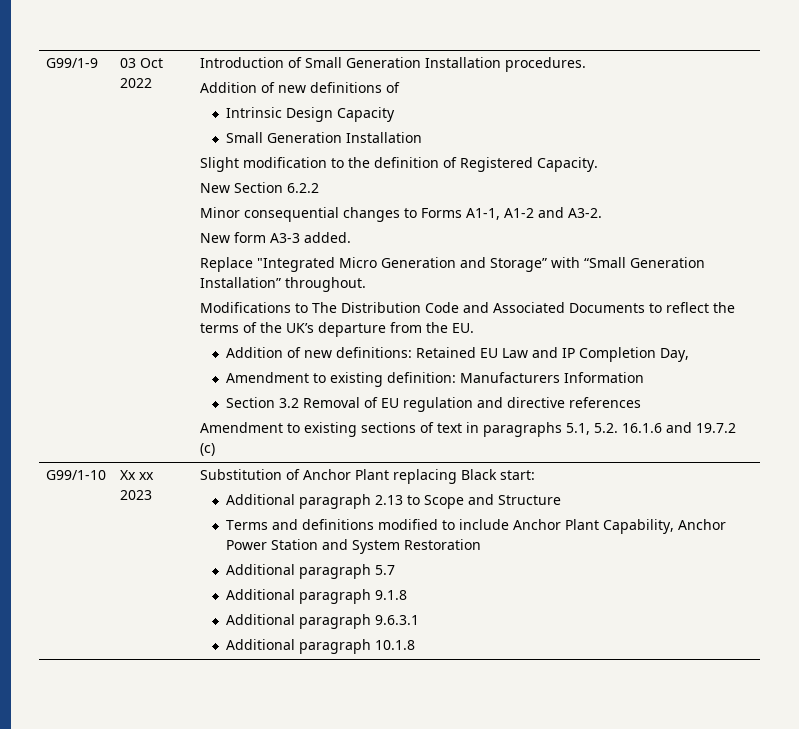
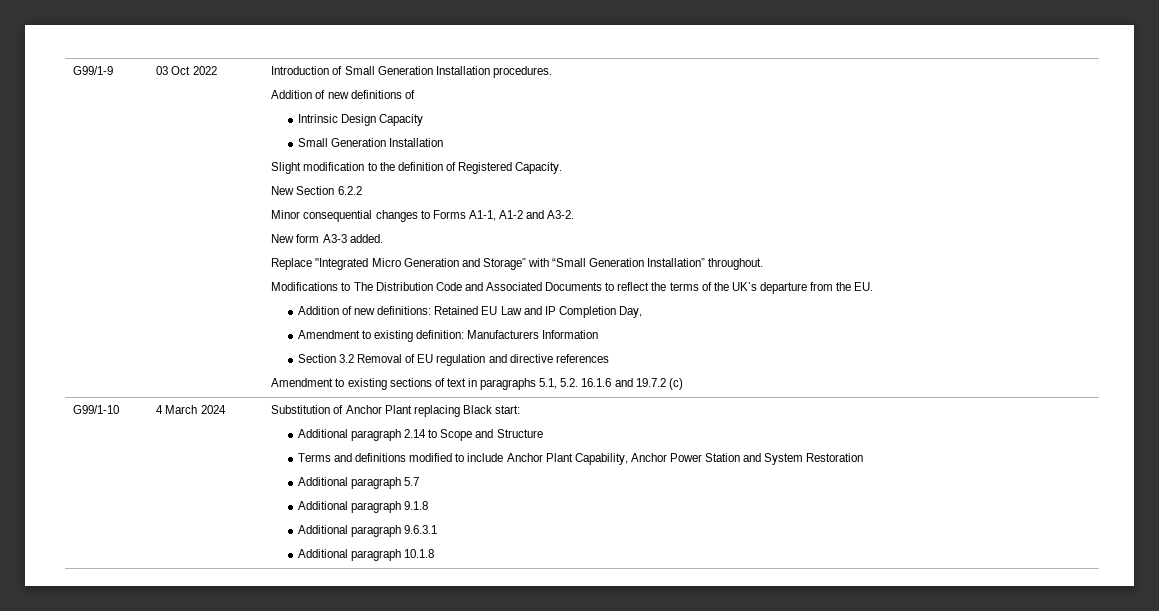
[119,470,154,480] [119,490,152,500] Xx xx 2023 -> [156,405,226,414] 4 March 2024
[374,495,403,505] 2.13 -> [404,429,427,438] 2.14

